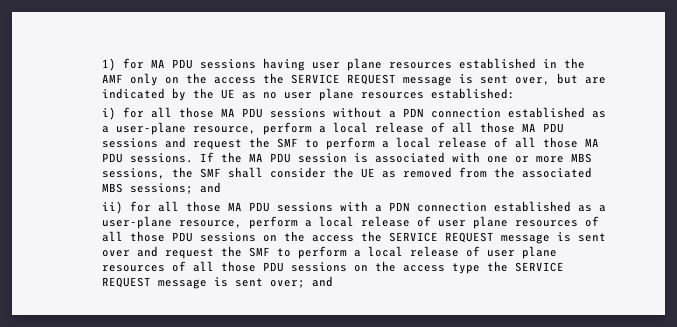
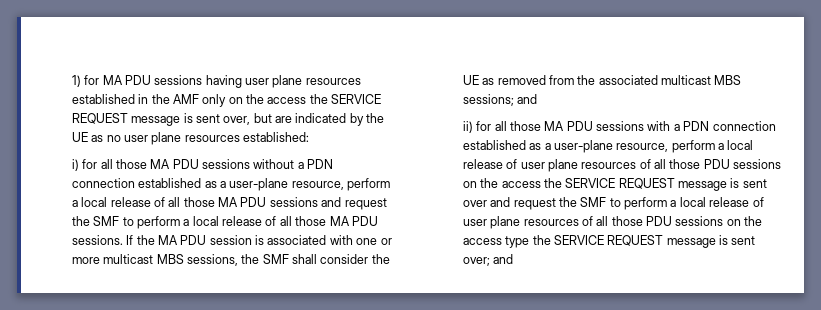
(564, 159) none -> [103,254,154,264] multicast
(592, 172) none -> [661,75,712,85] multicast

